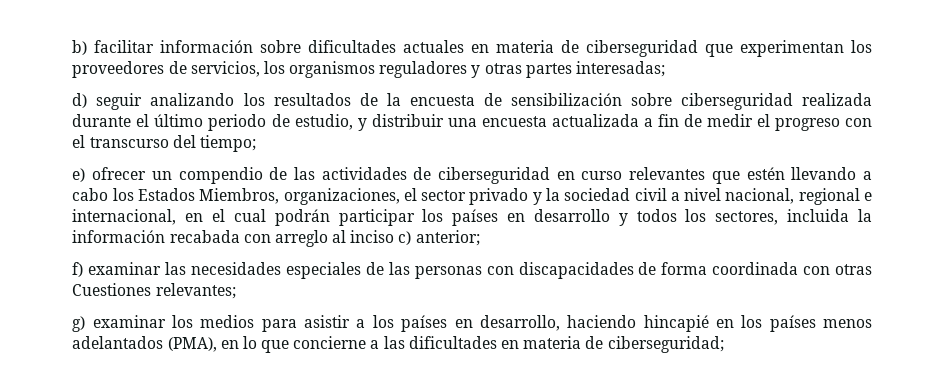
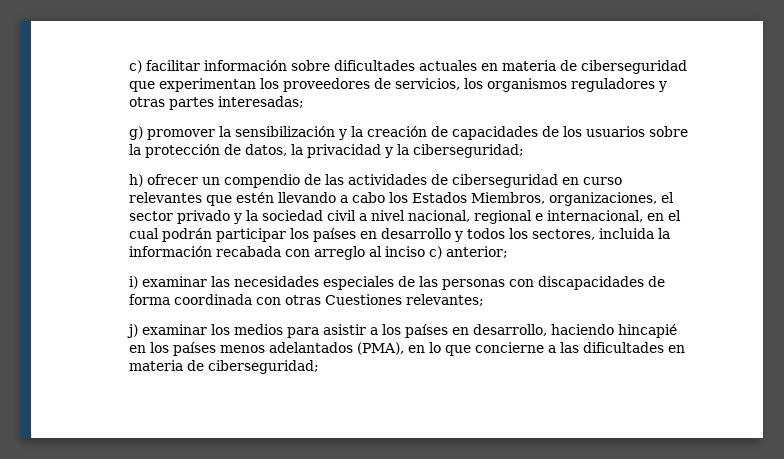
[72,40,88,55] b) -> [129,60,143,73] c)
[72,93,872,110] [72,114,872,131] [72,135,256,152] [72,168,86,182] d) seguir analizando los resultados de la encuesta de sensibilización sobre ciberseguridad realizada durante el último periodo de estudio, y distribuir una encuesta actualizada a fin de medir el progreso con el transcurso del tiempo; // e) -> [129,126,689,140] [129,144,525,158] [129,174,144,187] g) promover la sensibilización y la creación de capacidades de los usuarios sobre la protección de datos, la privacidad y la ciberseguridad; // h)
[72,262,84,277] f) -> [129,276,139,289] i)
[72,316,86,332] g) -> [127,324,139,338] j)

